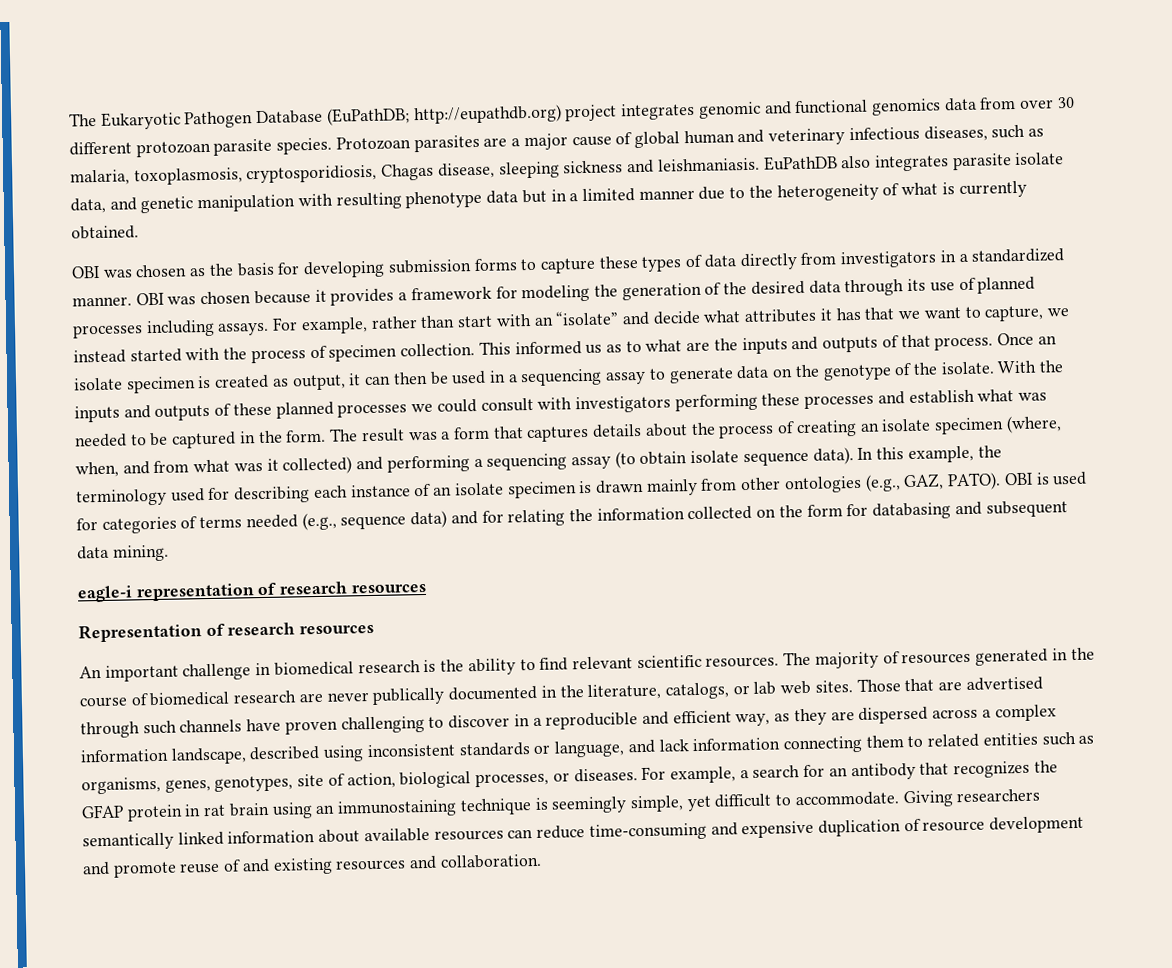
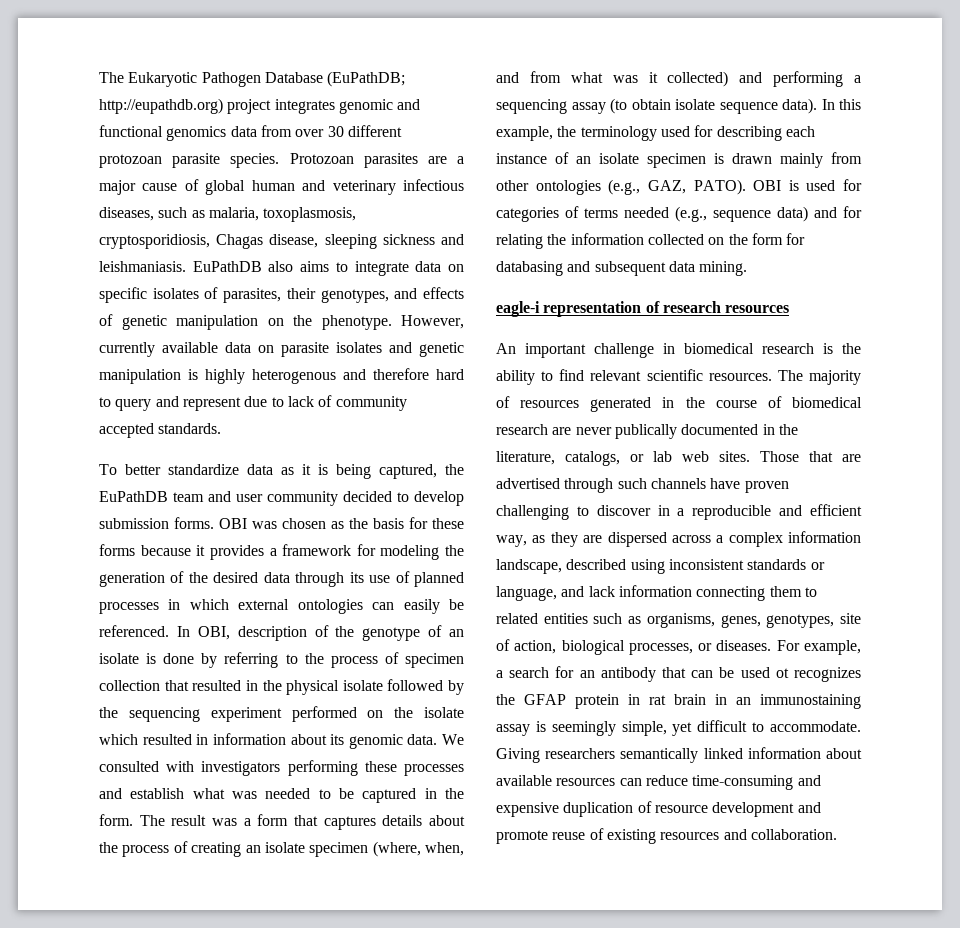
[873,152,1065,172] [70,180,1027,214] [71,225,139,240] integrates parasite isolate data, and genetic manipulation with resulting phenotype data but in a limited manner due to the heterogeneity of what is currently obtained. // -> [300,261,465,276] [99,287,464,303] [99,314,464,330] [99,342,464,357] [99,368,464,384] [99,395,407,411] [99,423,222,438] [99,464,464,479] [99,491,464,506] [99,517,214,529] aims to integrate data on specific isolates of parasites, their genotypes, and effects of genetic manipulation on the phenotype. However, currently available data on parasite isolates and genetic manipulation is highly heterogenous and therefore hard to query and represent due to lack of community accepted standards. // To better standardize data as it is being captured, the EuPathDB team and user community decided to develop submission forms.
[303,248,1065,279] [72,291,252,307] developing submission forms to capture these types of data directly from investigators in a standardized manner. OBI was chosen -> [432,518,464,529] [99,544,135,556] these forms
[145,305,1069,338] [73,332,1057,364] [73,360,1065,394] [74,397,534,423] including assays. For example, rather than start with an “isolate” and decide what attributes it has that we want to capture, we instead started with the process of specimen collection. This informed us as to what are the inputs and outputs of that process. Once an isolate specimen is created as output, it can then be used in a sequencing assay to generate data on the genotype of the isolate. With the inputs and outputs of these planned processes we could consult -> [168,599,464,614] [99,625,464,641] [99,652,464,668] [99,679,464,695] [99,706,464,722] [99,733,464,749] [99,761,159,772] in which external ontologies can easily be referenced. In OBI, description of the genotype of an isolate is done by referring to the process of specimen collection that resulted in the physical isolate followed by the sequencing experiment performed on the isolate which resulted in information about its genomic data. We consulted
[78,622,375,643] // Representation of research resources -> (790, 309) none
(950, 768) none -> [691,667,789,678] can be used ot
[271,802,313,819] using -> [715,694,727,705] in
[459,798,532,816] technique -> [496,724,530,736] assay
[241,858,270,873] and -> (604, 834) none

